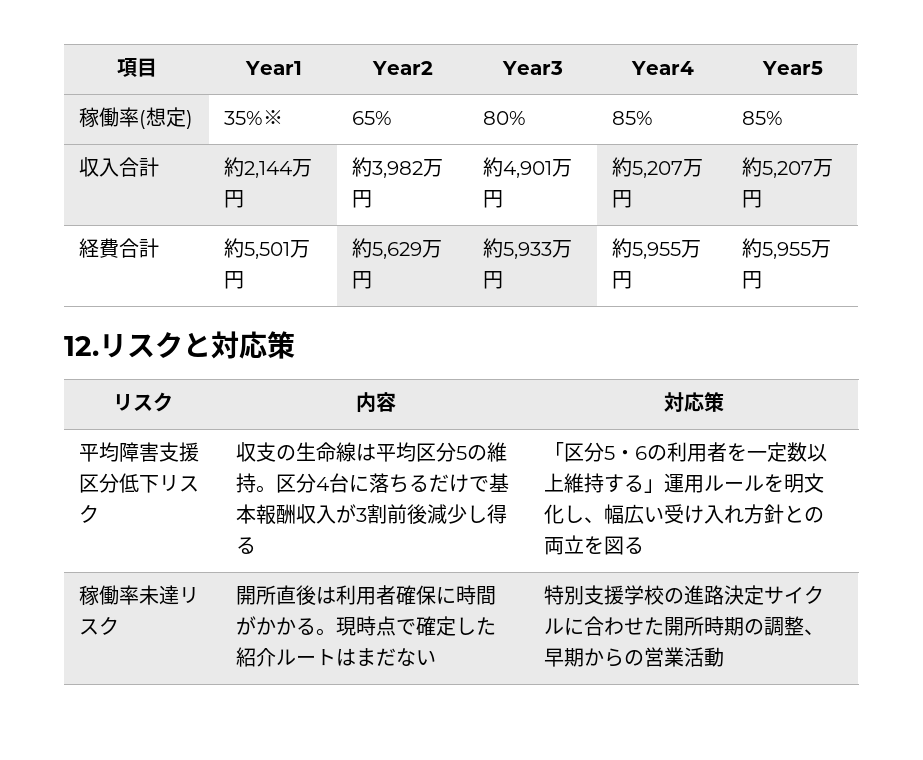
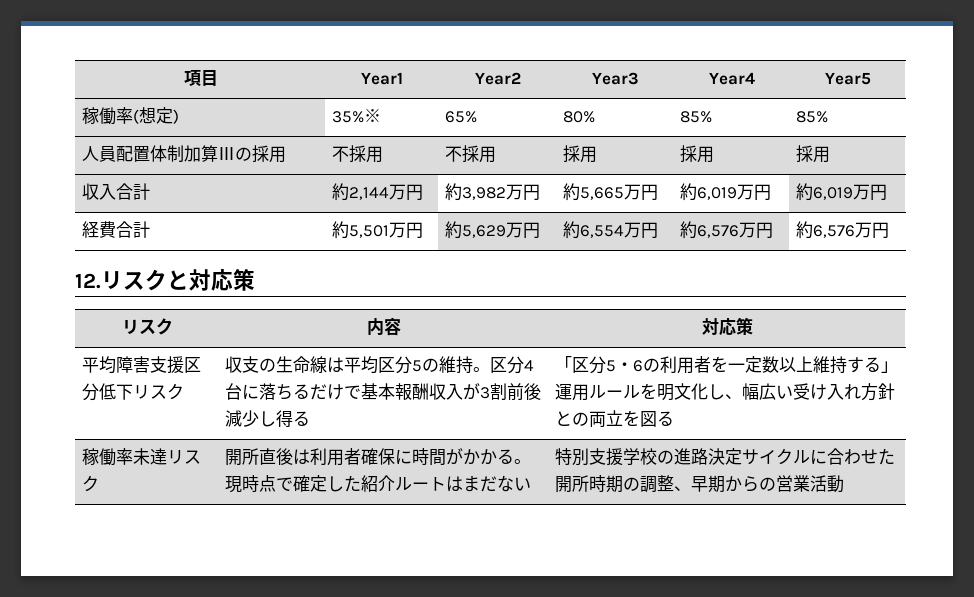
(784, 118) none -> [82,145,287,163] [332,145,384,163] [445,145,497,163] [563,145,598,163] [680,145,715,163] [796,145,831,163] // 人員配置体制加算Ⅲの採用 | 不採用 | 不採用 | 採用 | 採用 | 採用
[503,159,573,178] [483,190,504,208] [612,157,704,178] [612,190,633,208] [742,157,814,178] 4,901万円 | 約5,207万円 | 約5,207 -> [580,184,659,201] [680,183,772,201] [796,183,854,201] 5,665万円 | 約6,019万円 | 約6,019
[503,240,573,259] [483,271,504,289] [612,238,702,259] [612,271,633,289] [742,238,812,259] 5,933万円 | 約5,955万円 | 約5,955 -> [580,222,659,239] [680,221,774,239] [796,221,856,239] 6,554万円 | 約6,576万円 | 約6,576

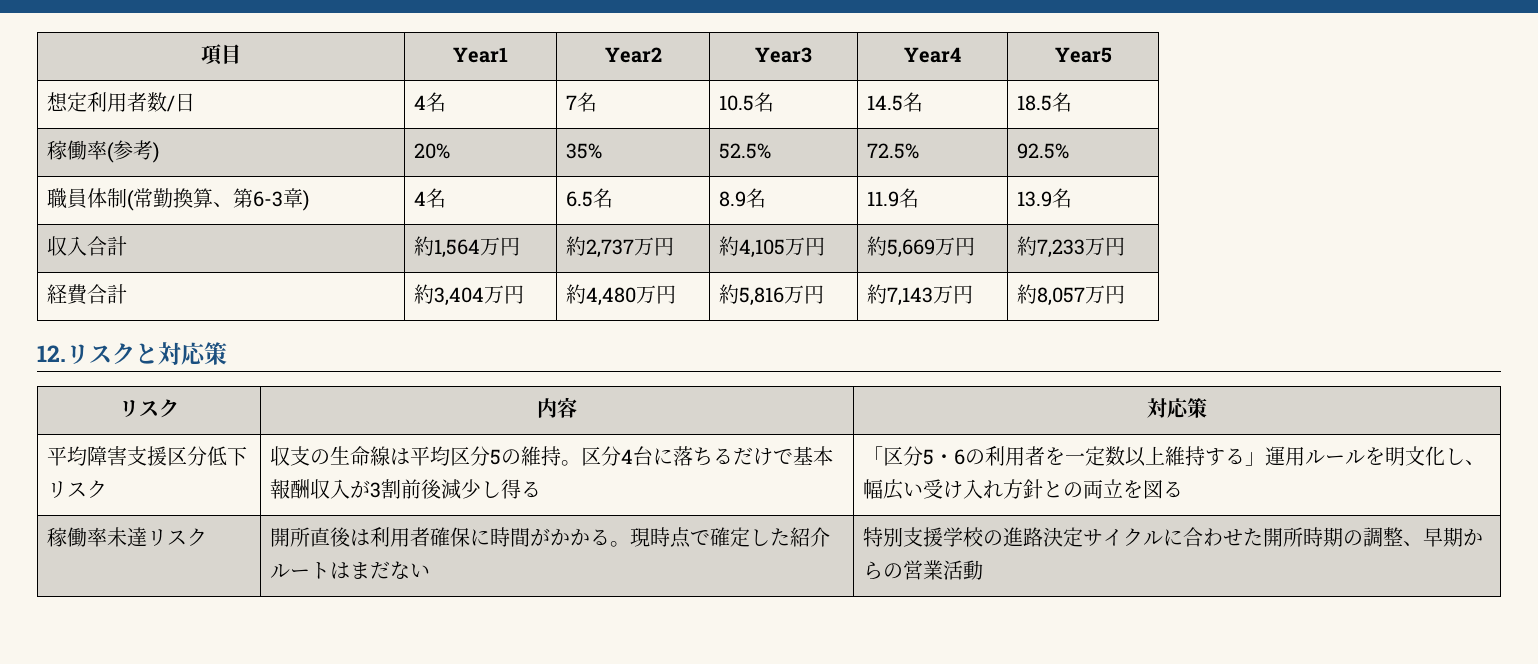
(871, 78) none -> [47,92,196,112] [414,92,447,112] [566,92,598,112] [719,92,775,112] [867,92,924,112] [1017,92,1073,112] // 想定利用者数/日 | 4名 | 7名 | 10.5名 | 14.5名 | 18.5名
[139,107,180,124] [332,109,382,123] [445,111,478,123] [563,111,596,123] [680,111,713,123] [796,111,829,123] [82,145,287,163] [332,145,384,163] [445,145,497,163] [563,145,598,163] [680,145,715,163] [796,145,831,163] 想定) | 35%※ | 65% | 80% | 85% | 85% // 人員配置体制加算Ⅲの採用 | 不採用 | 不採用 | 採用 | 採用 | 採用 -> [113,140,160,163] [414,143,451,159] [566,143,603,159] [719,143,772,159] [867,143,920,159] [1017,143,1070,159] [47,188,310,211] [414,188,447,208] [566,188,614,208] [719,188,767,208] [867,188,920,208] [1017,188,1073,208] 参考) | 20% | 35% | 52.5% | 72.5% | 92.5% // 職員体制(常勤換算、第6-3章) | 4名 | 6.5名 | 8.9名 | 11.9名 | 13.9名
[349,184,424,201] [445,183,541,201] [563,183,659,201] [680,183,772,201] [796,183,854,201] 2,144万円 | 約3,982万円 | 約5,665万円 | 約6,019万円 | 約6,019 -> [434,237,521,258] [566,236,675,258] [719,236,826,258] [867,236,976,258] [1017,236,1086,258] 1,564万円 | 約2,737万円 | 約4,105万円 | 約5,669万円 | 約7,233
[349,222,424,239] [445,221,541,239] [563,221,659,239] [680,221,774,239] [796,221,856,239] 5,501万円 | 約5,629万円 | 約6,554万円 | 約6,576万円 | 約6,576 -> [434,285,525,306] [566,284,677,306] [719,284,825,306] [867,284,974,306] [1017,284,1086,306] 3,404万円 | 約4,480万円 | 約5,816万円 | 約7,143万円 | 約8,057

